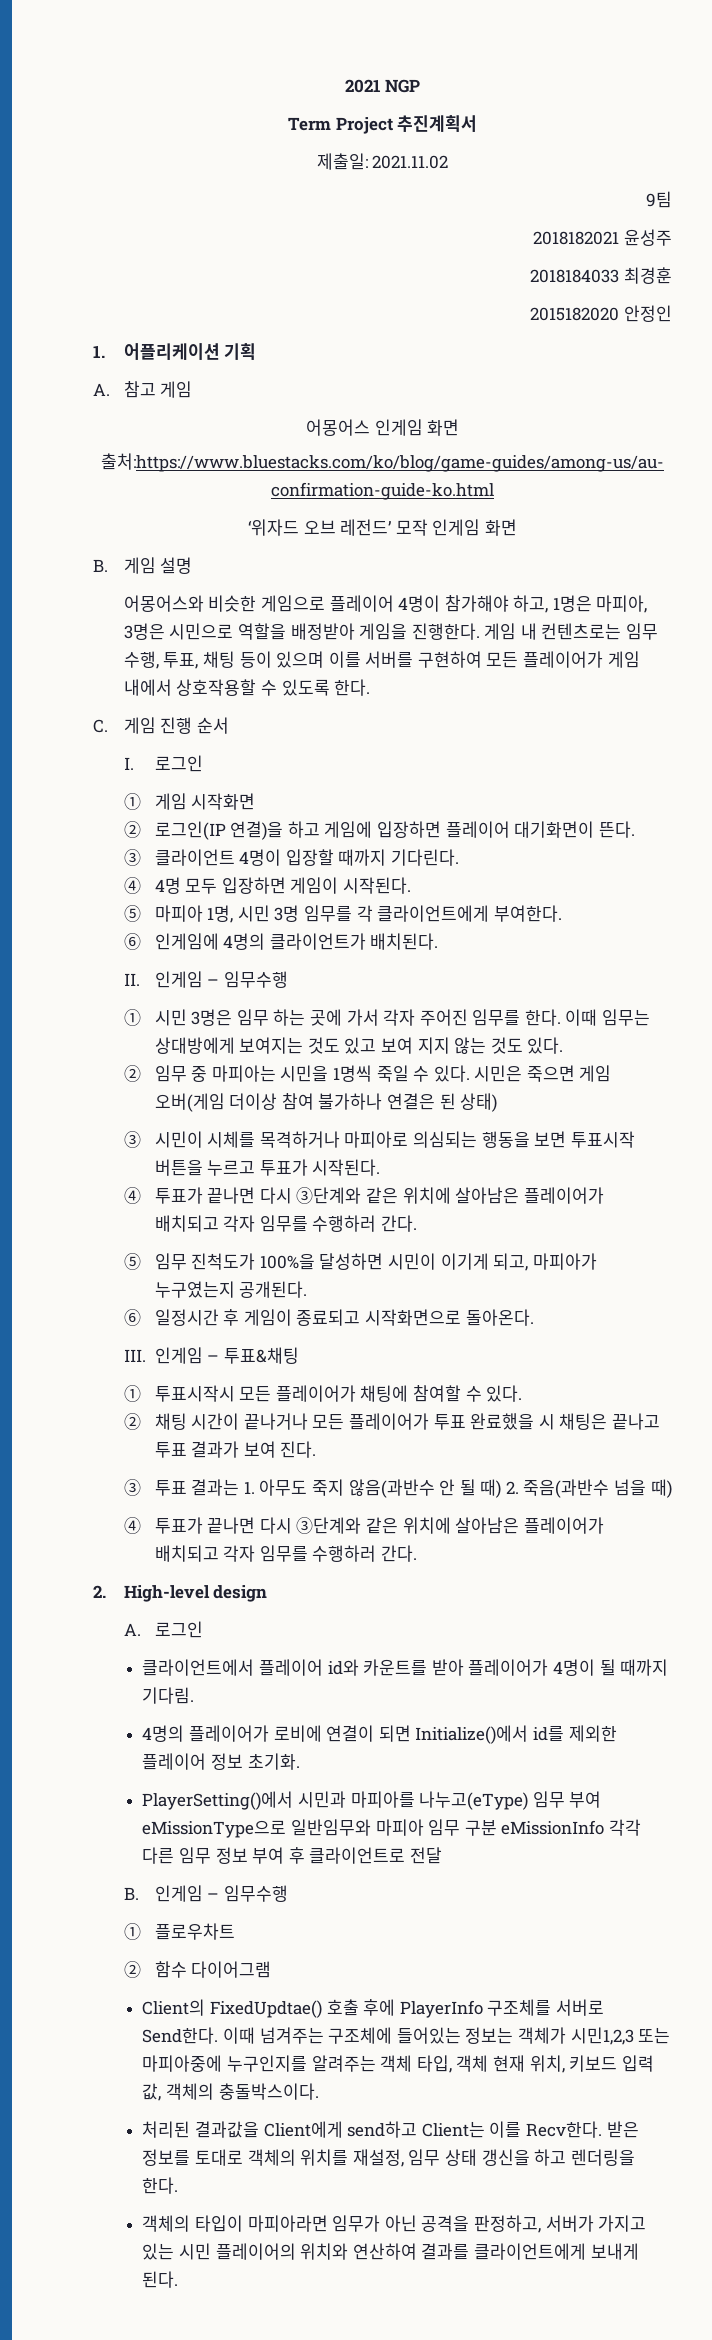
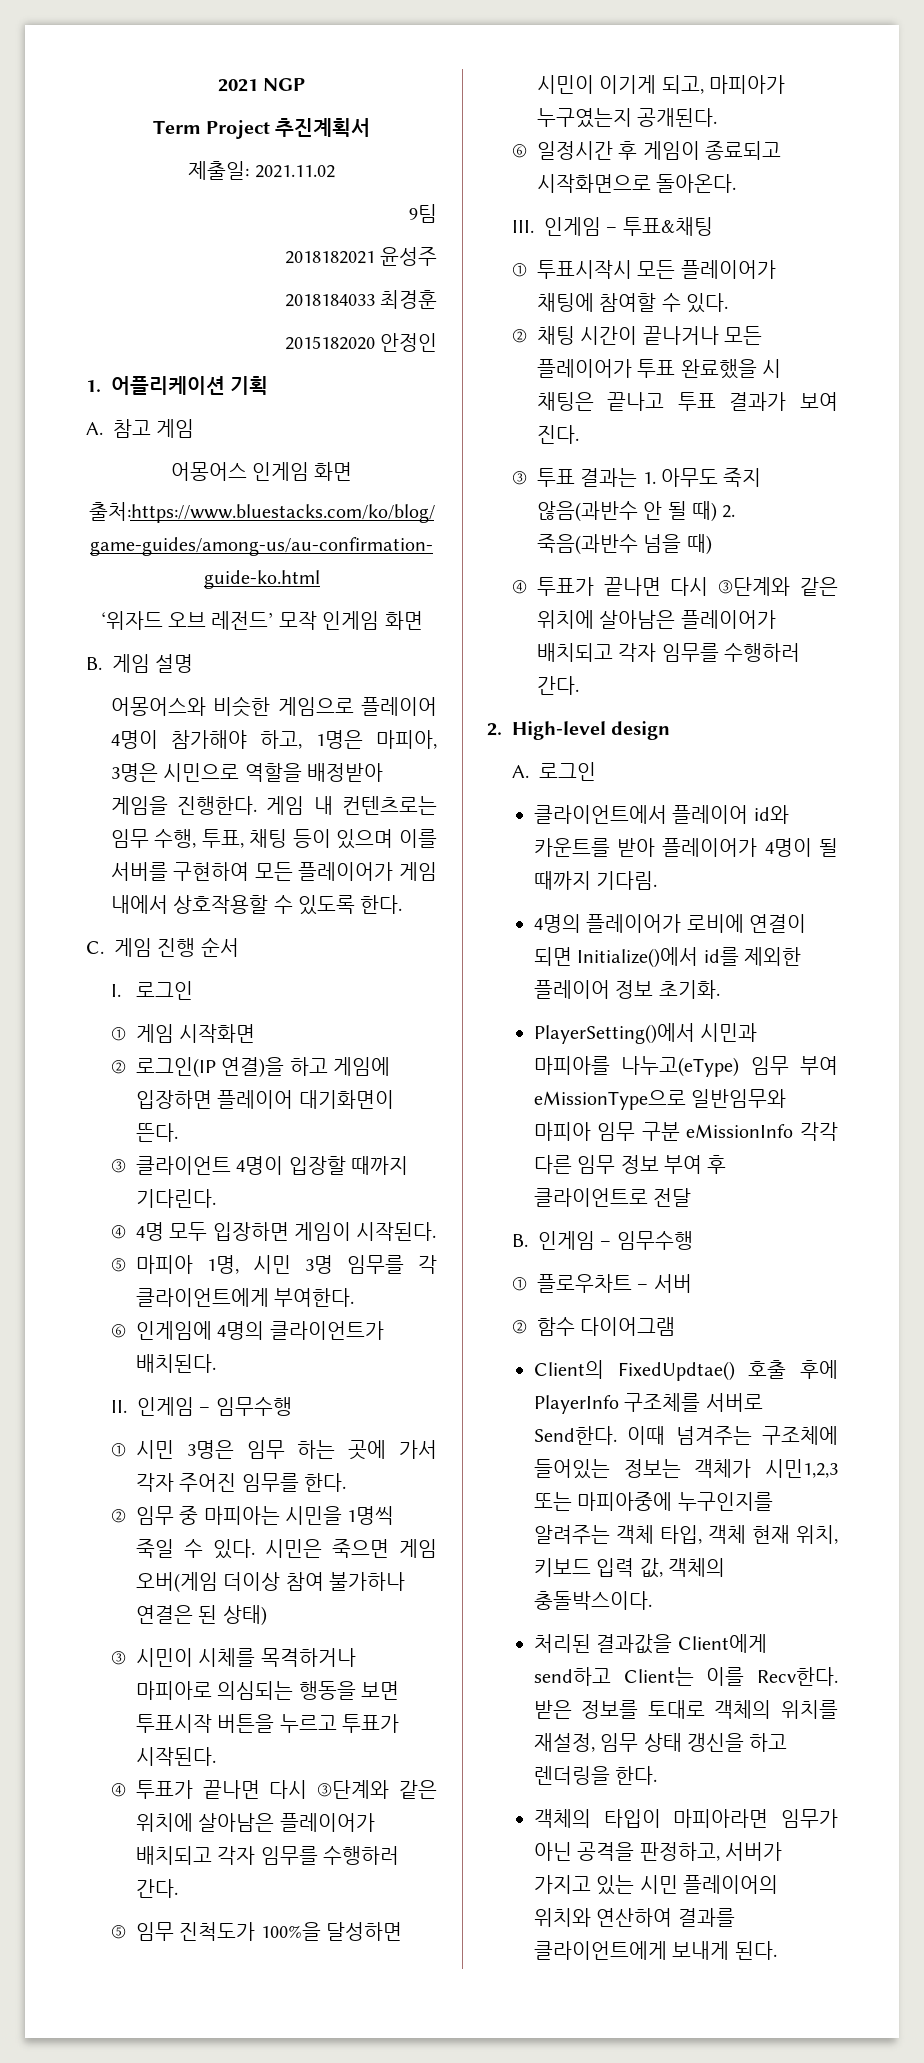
[565,1009,651,1026] [154,1037,564,1054] 이때 임무는 상대방에게 보여지는 것도 있고 보여 지지 않는 것도 있다. -> (347, 1482) none
(235, 1931) none -> [637,1274,692,1293] – 서버

